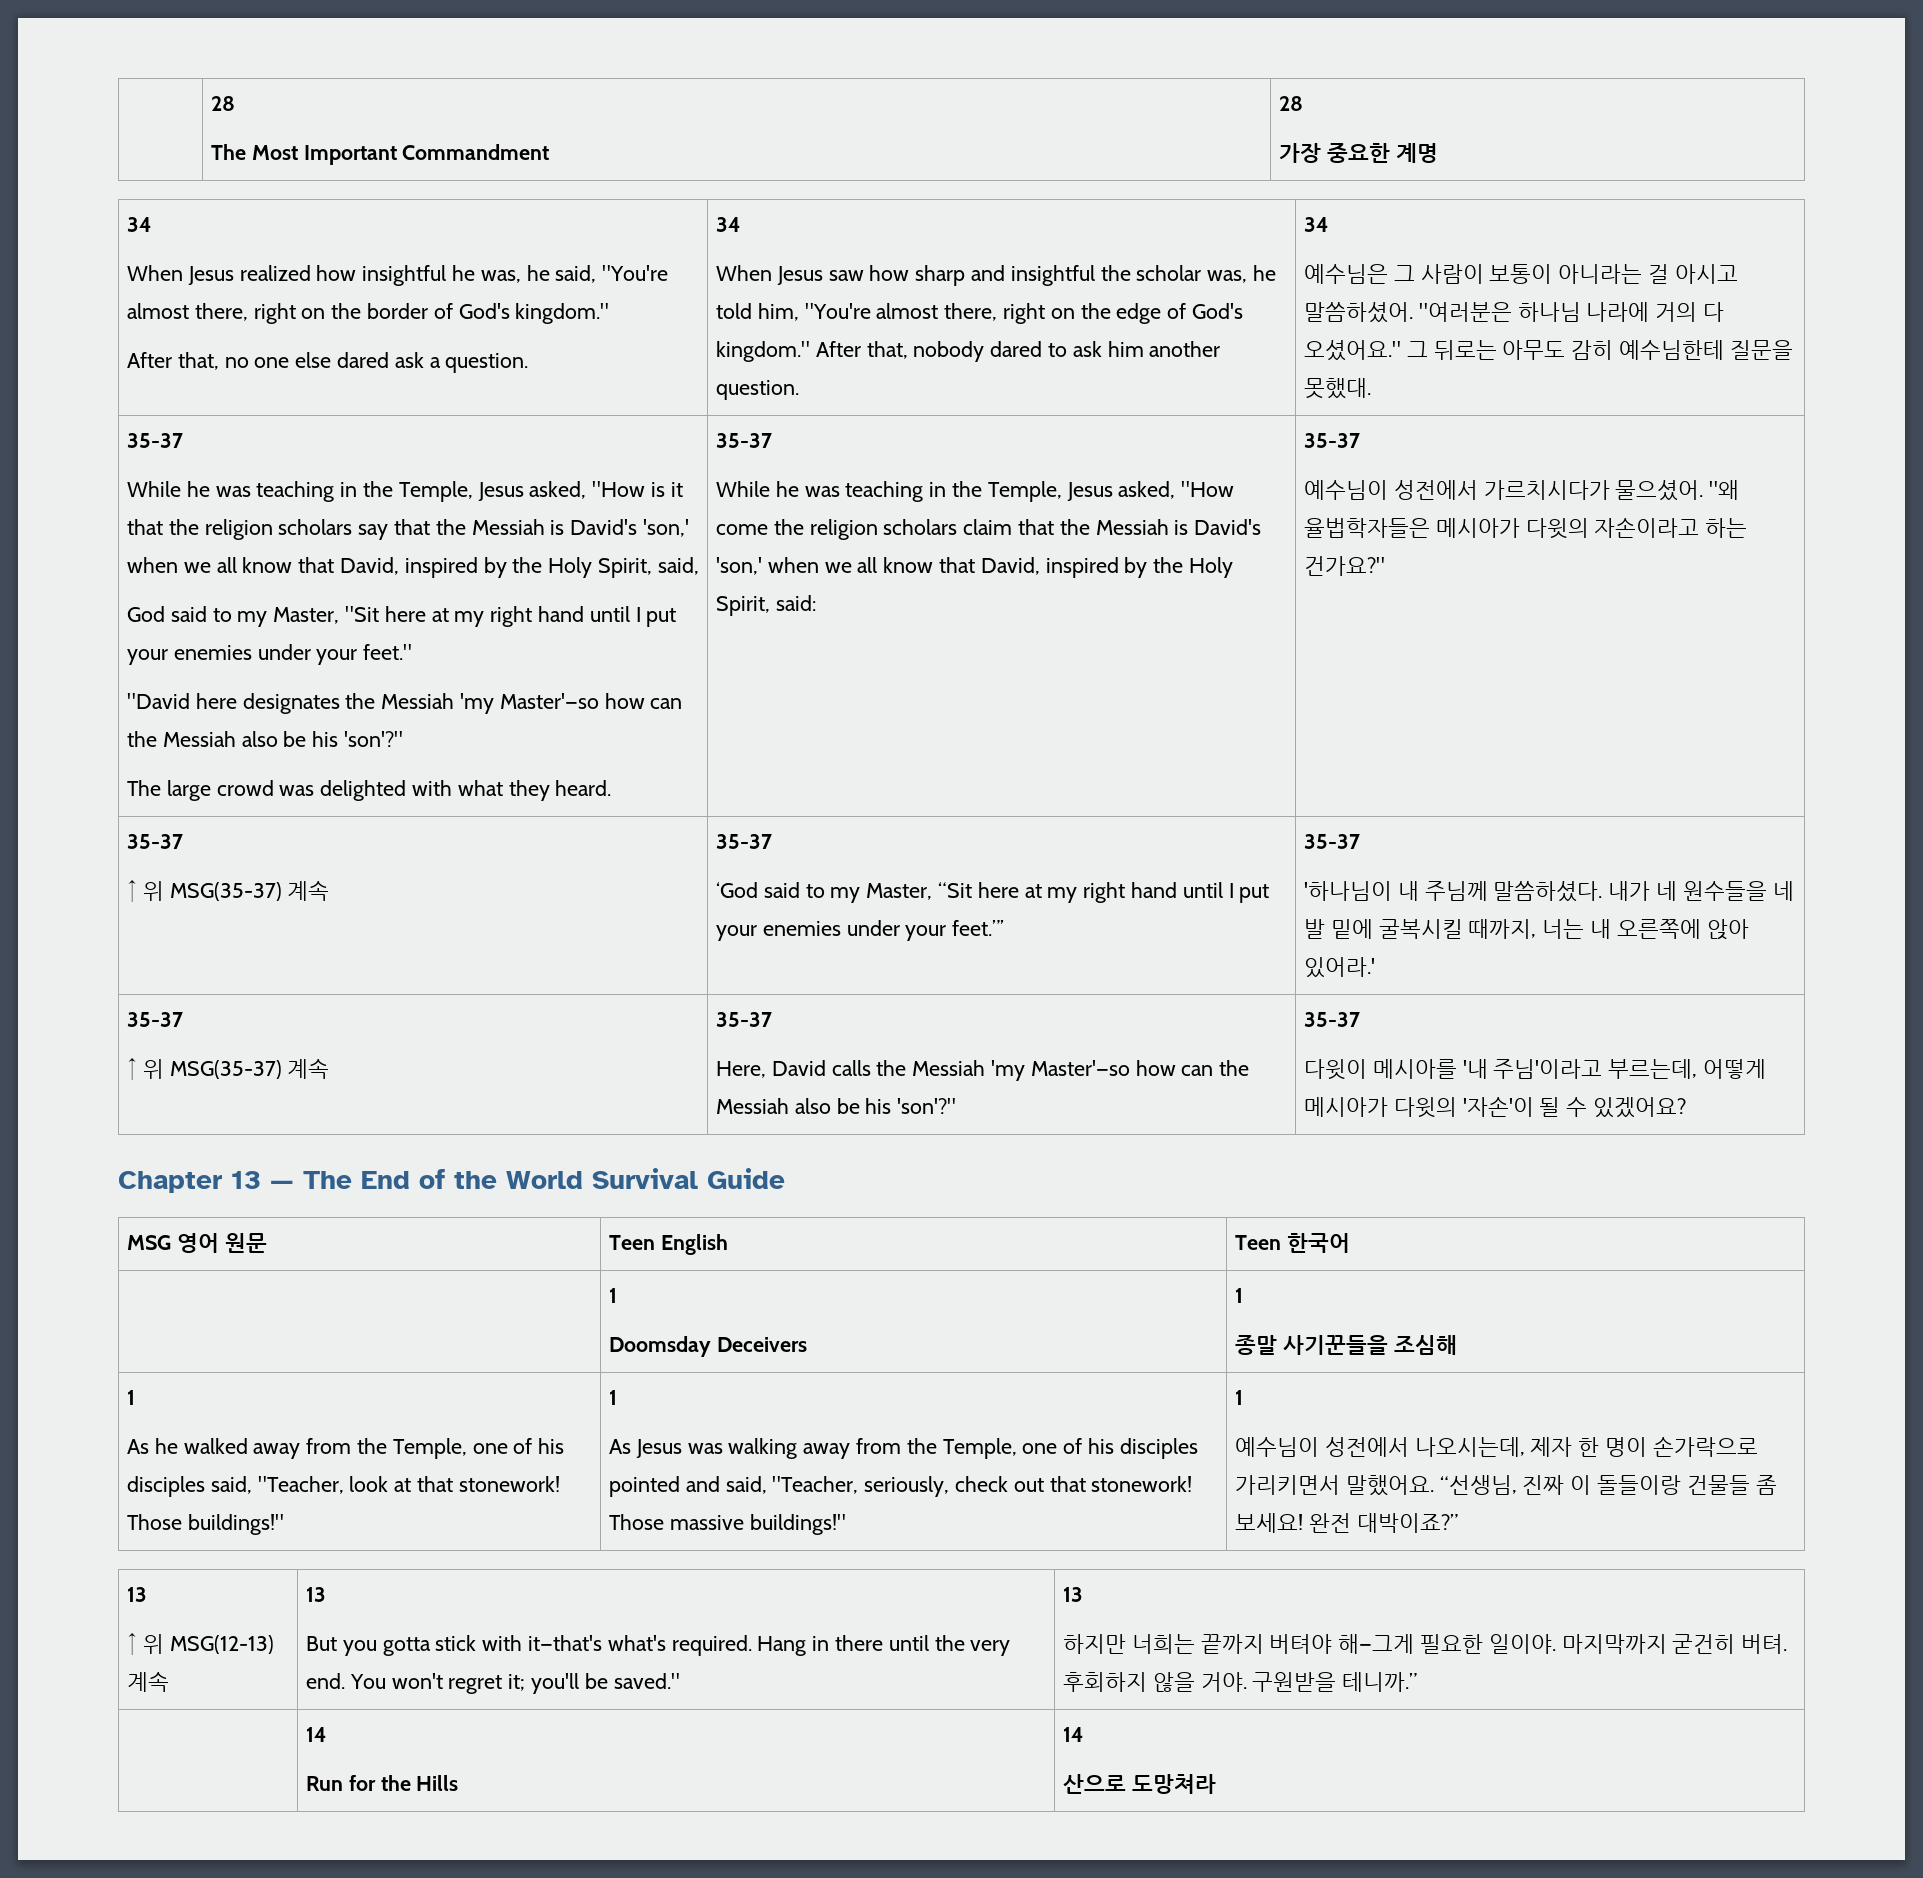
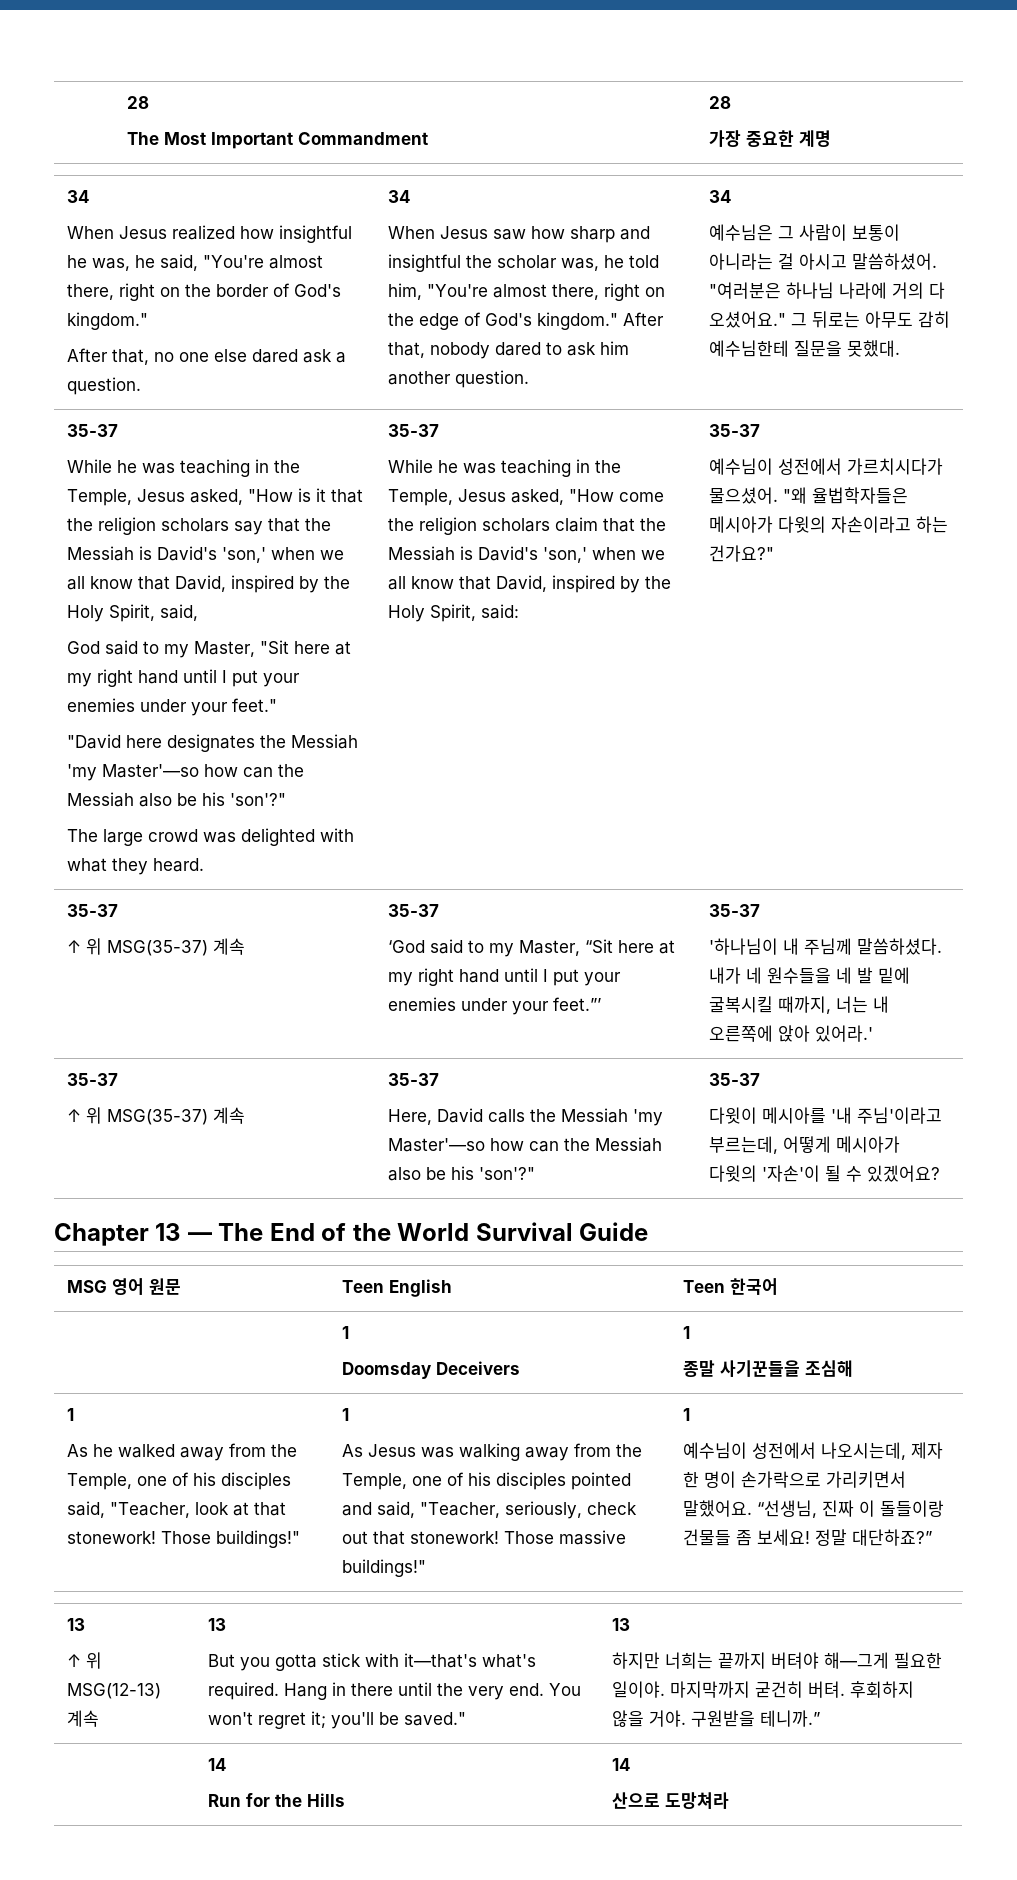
[1308,1513,1458,1533] 완전 대박이죠?” -> [814,1529,932,1546] 정말 대단하죠?”

